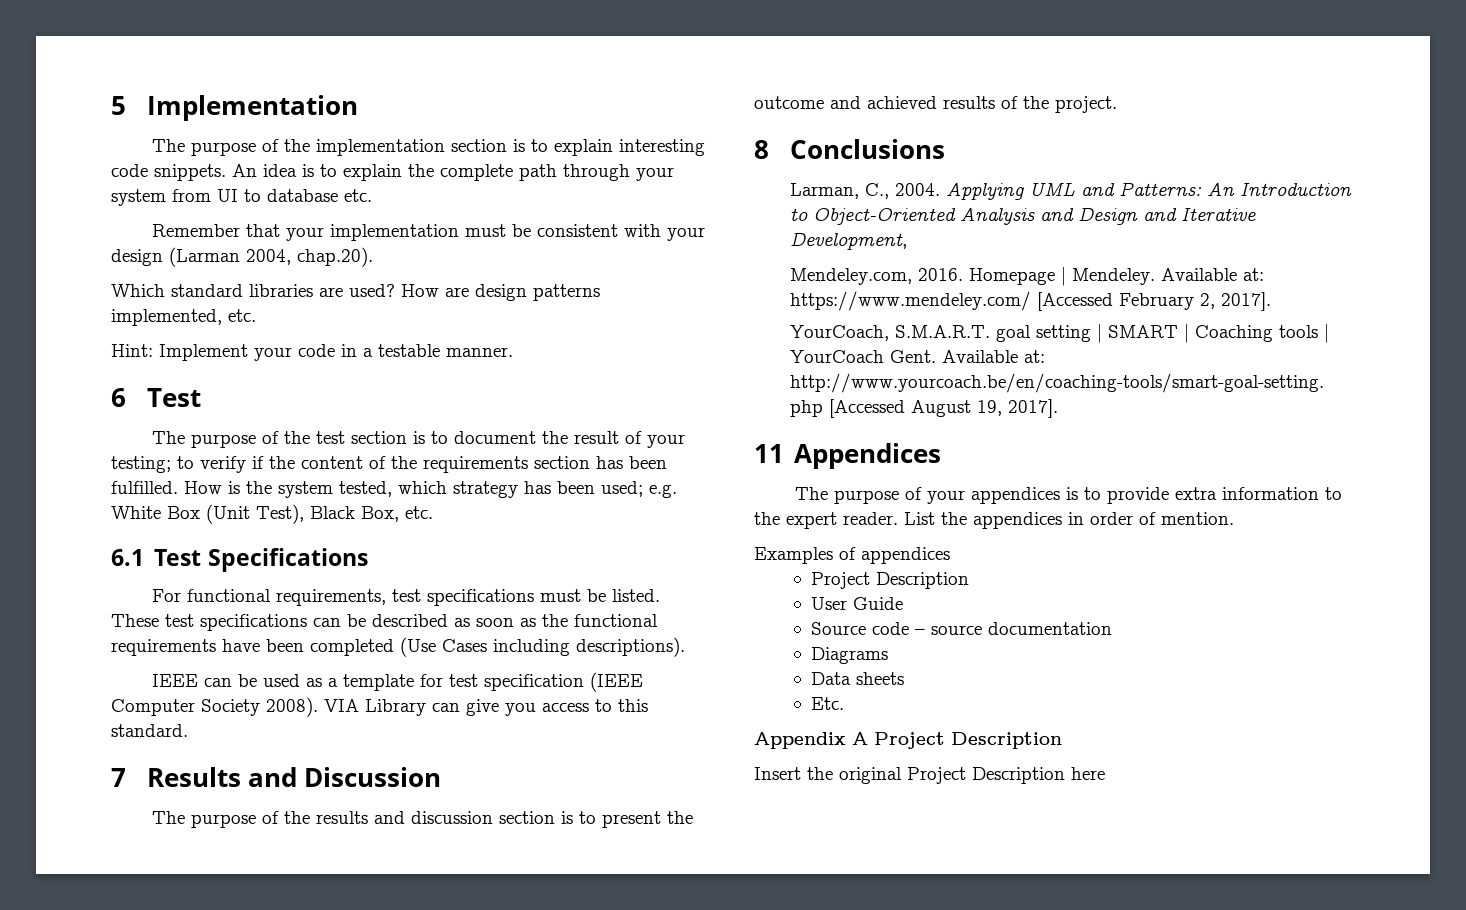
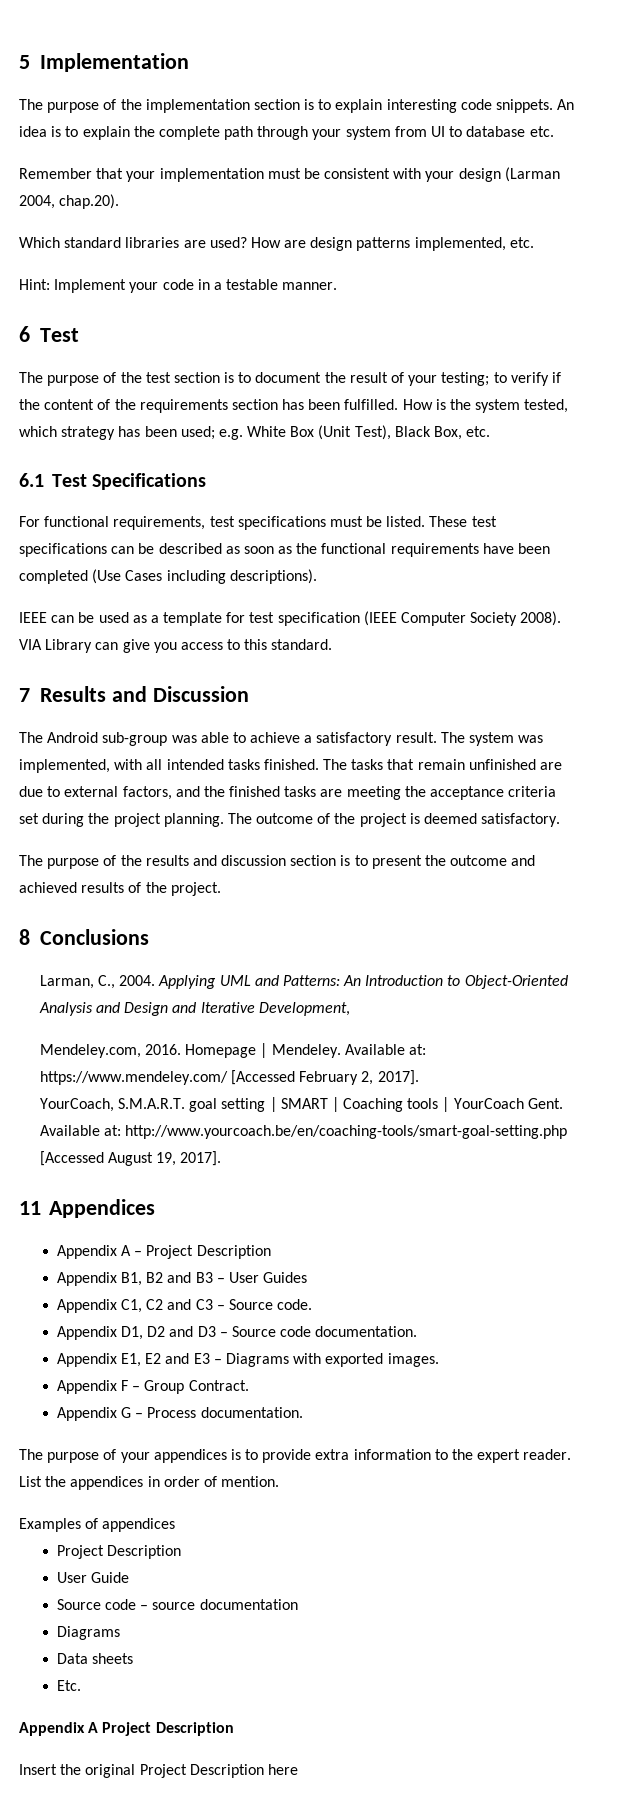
(441, 777) none -> [19,732,544,746] [19,759,563,773] [19,786,557,800] [19,813,561,827] // The Android sub-group was able to achieve a satisfactory result. The system was implemented, with all intended tasks finished. The tasks that remain unfinished are due to external factors, and the finished tasks are meeting the acceptance criteria set during the project planning. The outcome of the project is deemed satisfactory.
(941, 456) none -> [56,1245,271,1259] [56,1272,308,1286] [56,1299,313,1313] [56,1326,418,1340] [56,1353,439,1367] [56,1380,249,1394] [56,1407,303,1421] // Appendix A – Project Description // Appendix B1, B2 and B3 – User Guides // Appendix C1, C2 and C3 – Source code. // Appendix D1, D2 and D3 – Source code documentation. // Appendix E1, E2 and E3 – Diagrams with exported images. // Appendix F – Group Contract. // Appendix G – Process documentation.

